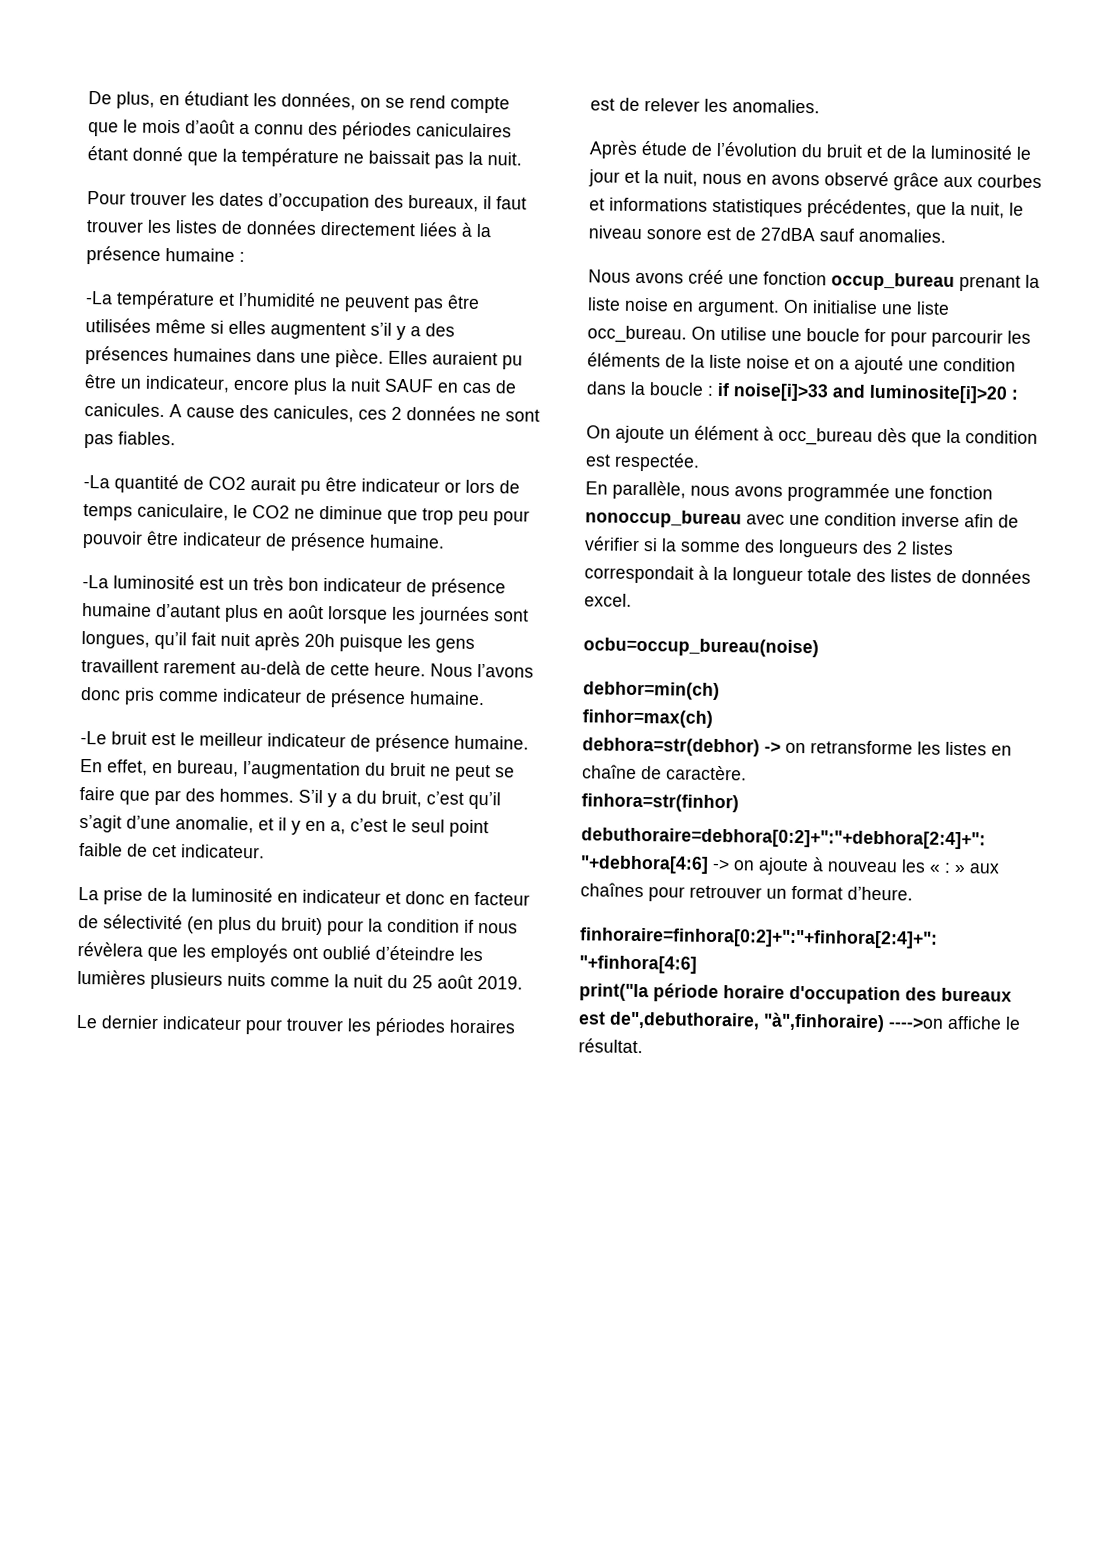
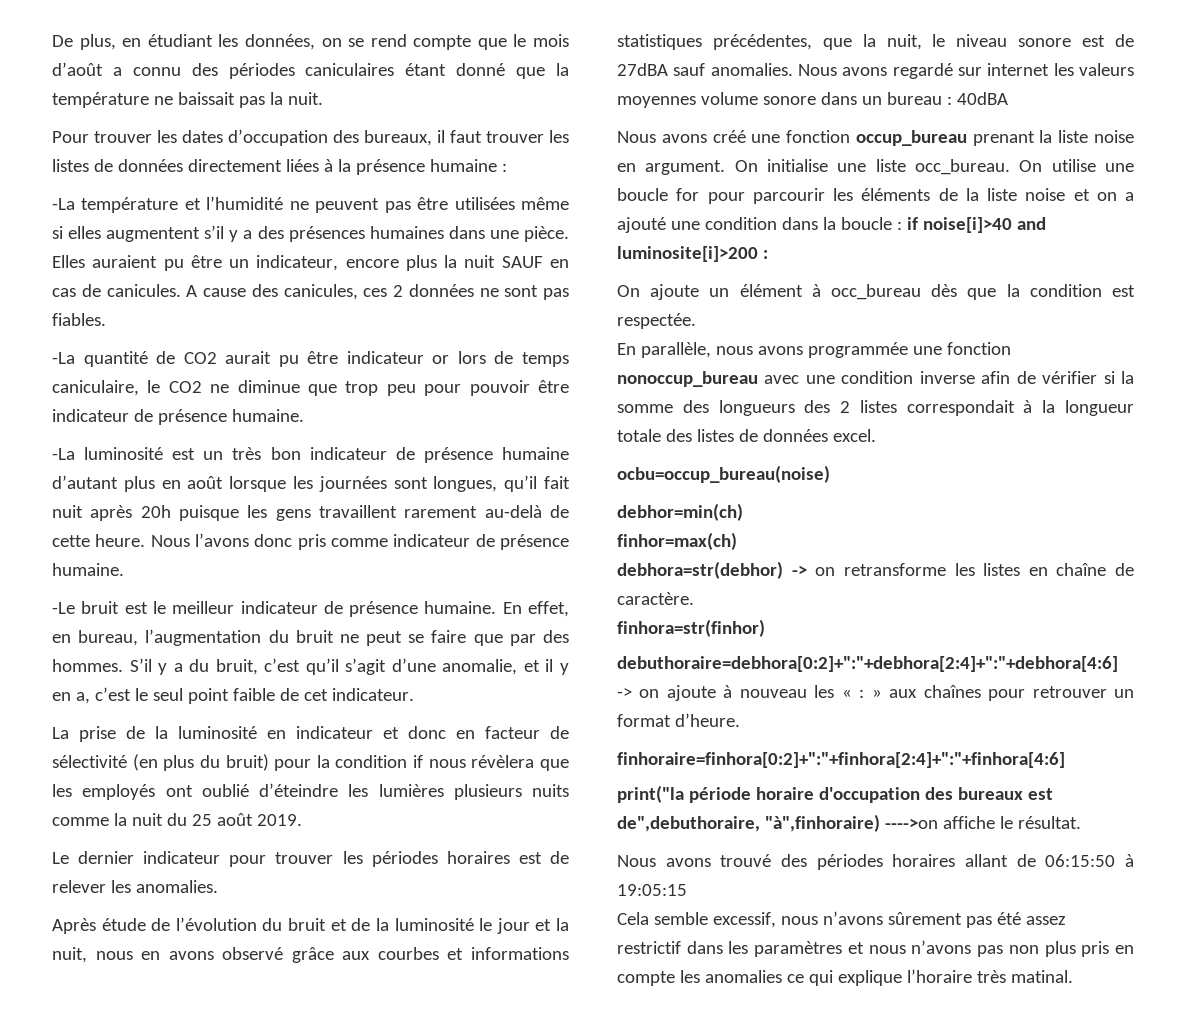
(946, 235) none -> [798,63,1134,79] [617,92,1008,108] Nous avons regardé sur internet les valeurs moyennes volume sonore dans un bureau : 40dBA
[733,383,1008,404] noise[i]>33 and luminosite[i]>20 -> [922,217,1046,233] [617,246,758,262] noise[i]>40 and luminosite[i]>200
(643, 1046) none -> [617,854,1134,870] [617,884,687,896] [617,911,1066,928] [617,940,1134,957] [617,969,1073,986] // Nous avons trouvé des périodes horaires allant de 06:15:50 à 19:05:15 // Cela semble excessif, nous n’avons sûrement pas été assez restrictif dans les paramètres et nous n’avons pas non plus pris en compte les anomalies ce qui explique l’horaire très matinal.

